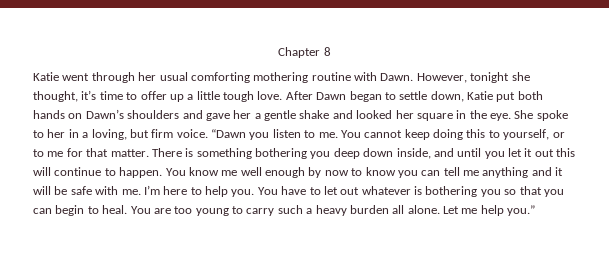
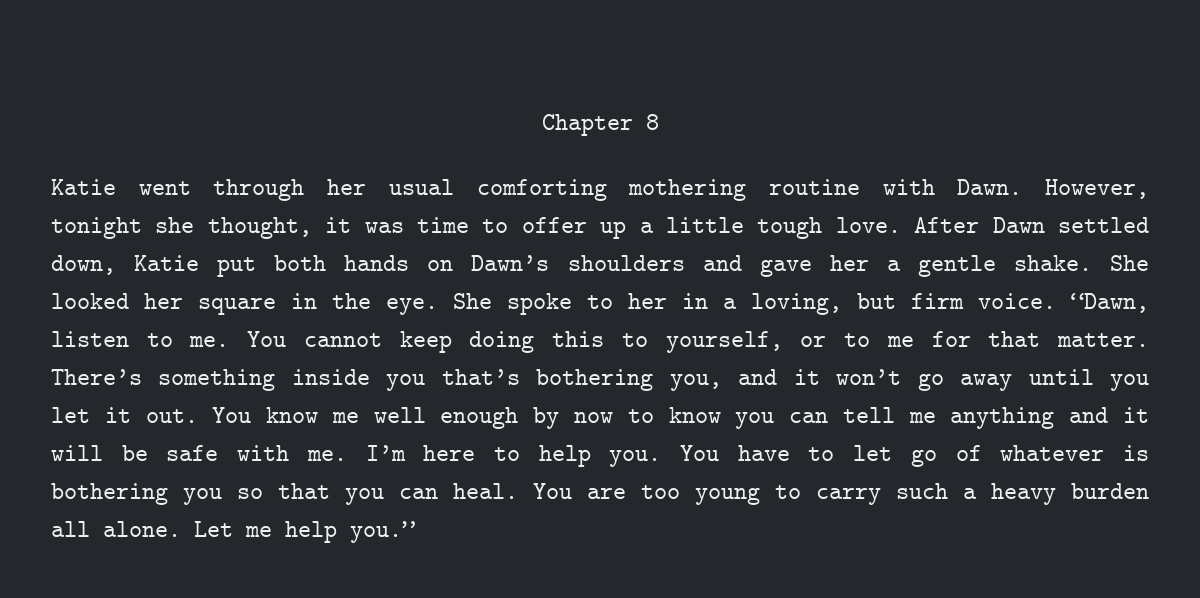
[81,90,97,100] it’s -> [325,217,404,233] it was
[349,91,428,102] began to settle -> [1057,217,1149,233] settled
[299,110,353,119] shake and -> [1013,255,1149,271] shake. She
[211,129,270,140] “Dawn you -> [1071,293,1149,313] “Dawn,
[151,148,576,159] [33,167,163,178] There is something bothering you deep down inside, and until you let it out this will continue to happen. -> [51,369,1149,391] [51,407,198,423] There’s something inside you that’s bothering you, and it won’t go away until you let it out.
[340,187,360,195] out -> [910,445,982,467] go of
[55,205,99,216] begin to -> (438, 493) none

